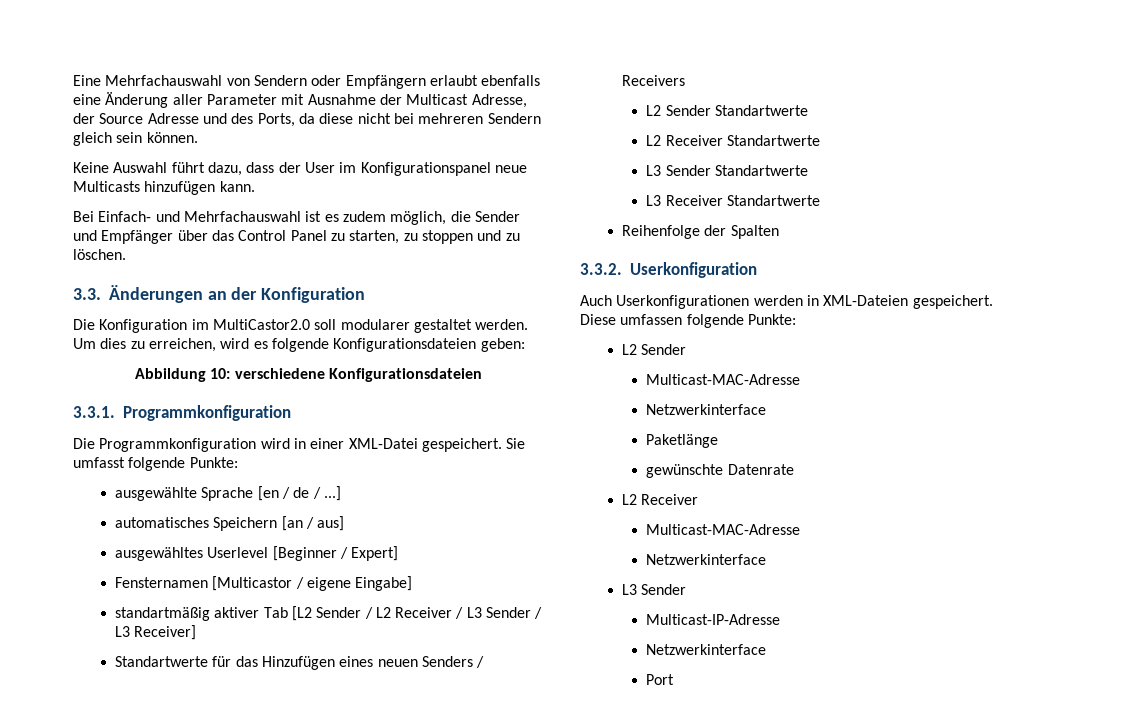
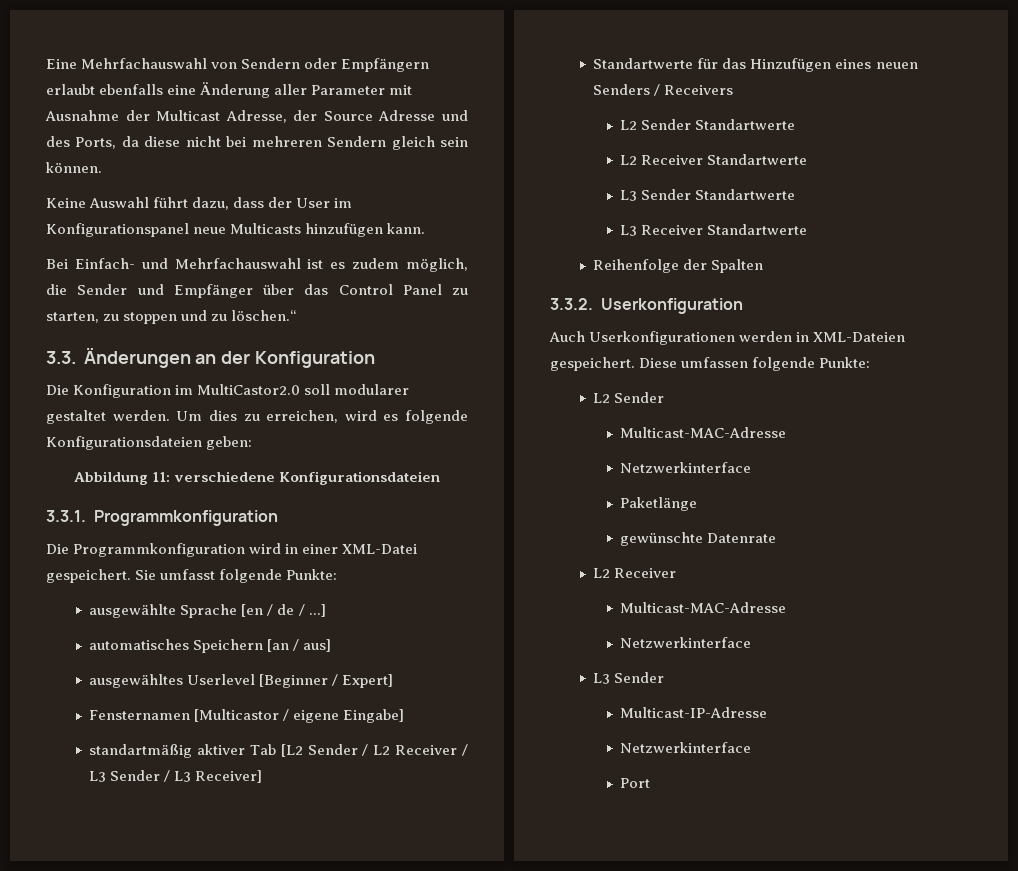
[73,249,126,260] löschen. -> [231,310,298,321] löschen.“
[210,368,231,379] 10: -> [152,472,171,482] 11:
(993, 302) // -> (635, 364) none

